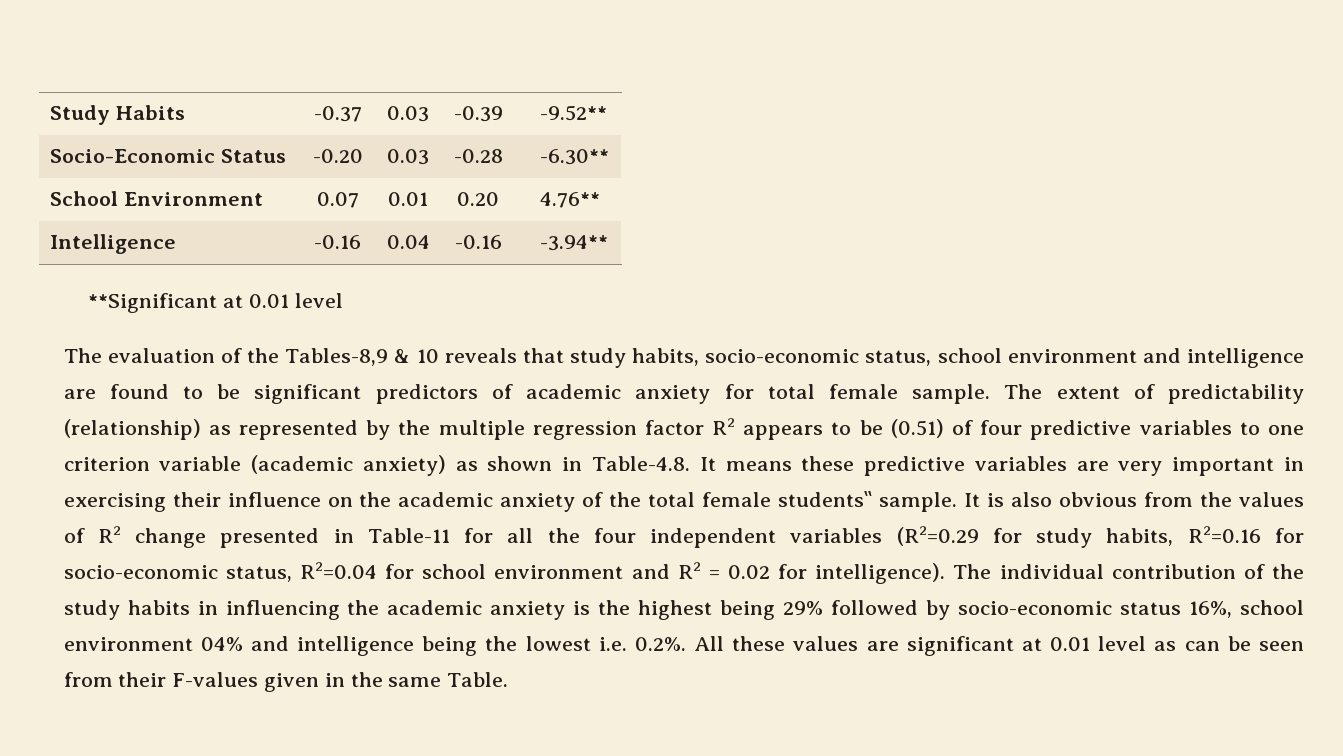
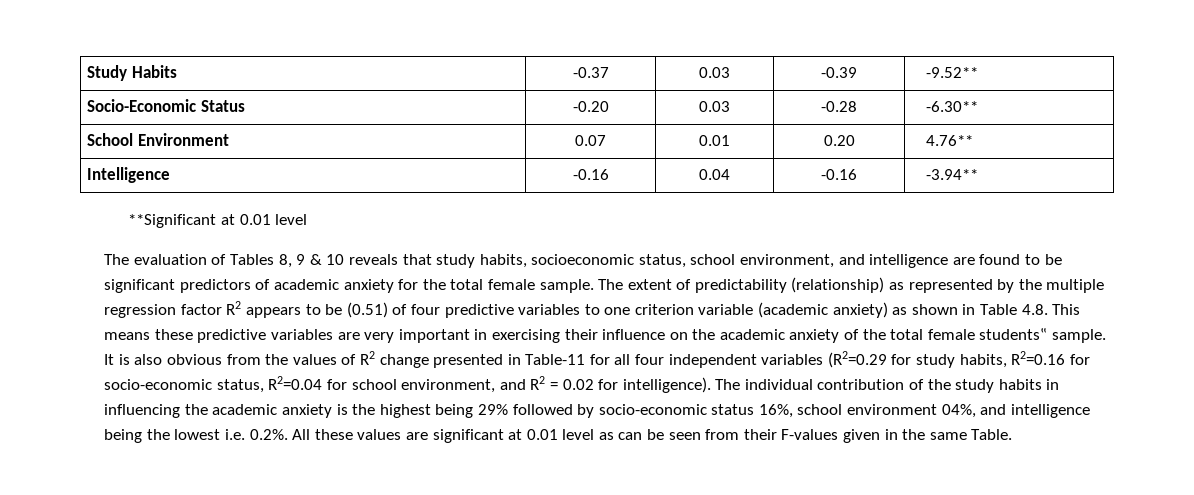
[247,348,389,366] the Tables-8,9 -> [229,254,306,268] Tables 8, 9
[705,349,860,363] socio-economic -> [531,254,635,265] socioeconomic
[1007,349,1137,363] environment -> [740,254,835,268] environment,
(754, 391) none -> [422,279,446,290] the
[592,456,716,471] Table-4.8. It -> [979,304,1081,315] Table 4.8. This
[547,528,580,543] the -> (631, 359) none
[494,565,624,579] environment -> [401,379,496,393] environment,
[200,637,243,651] 04% -> [941,404,976,418] 04%,

